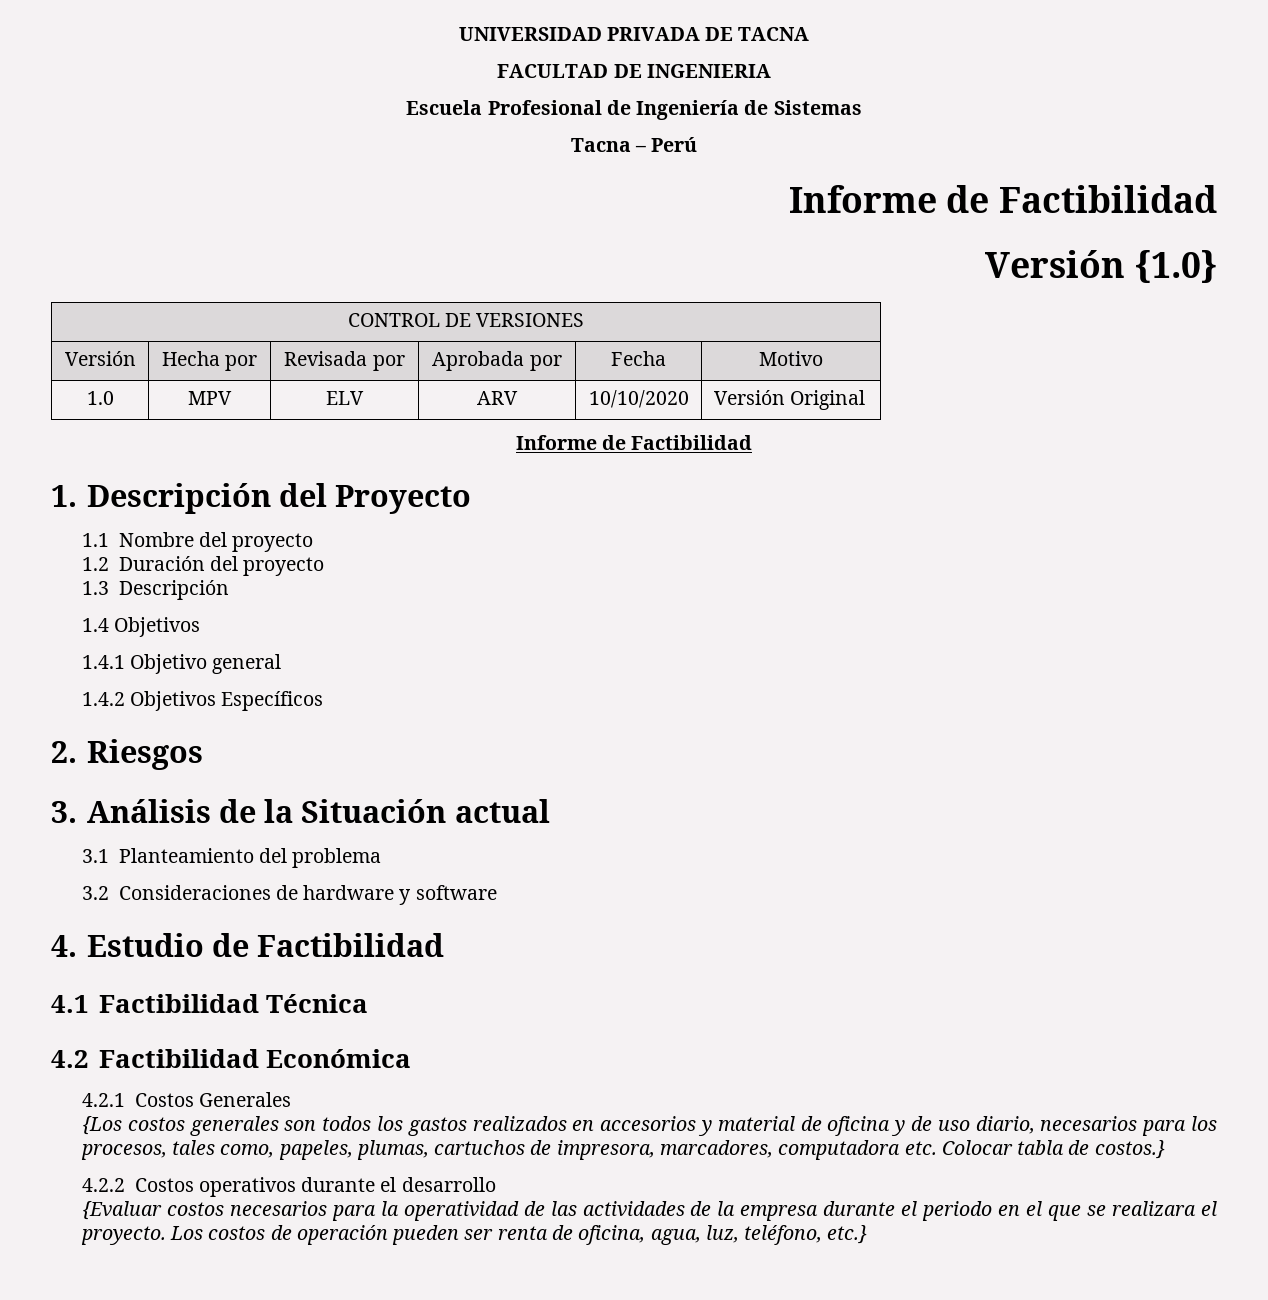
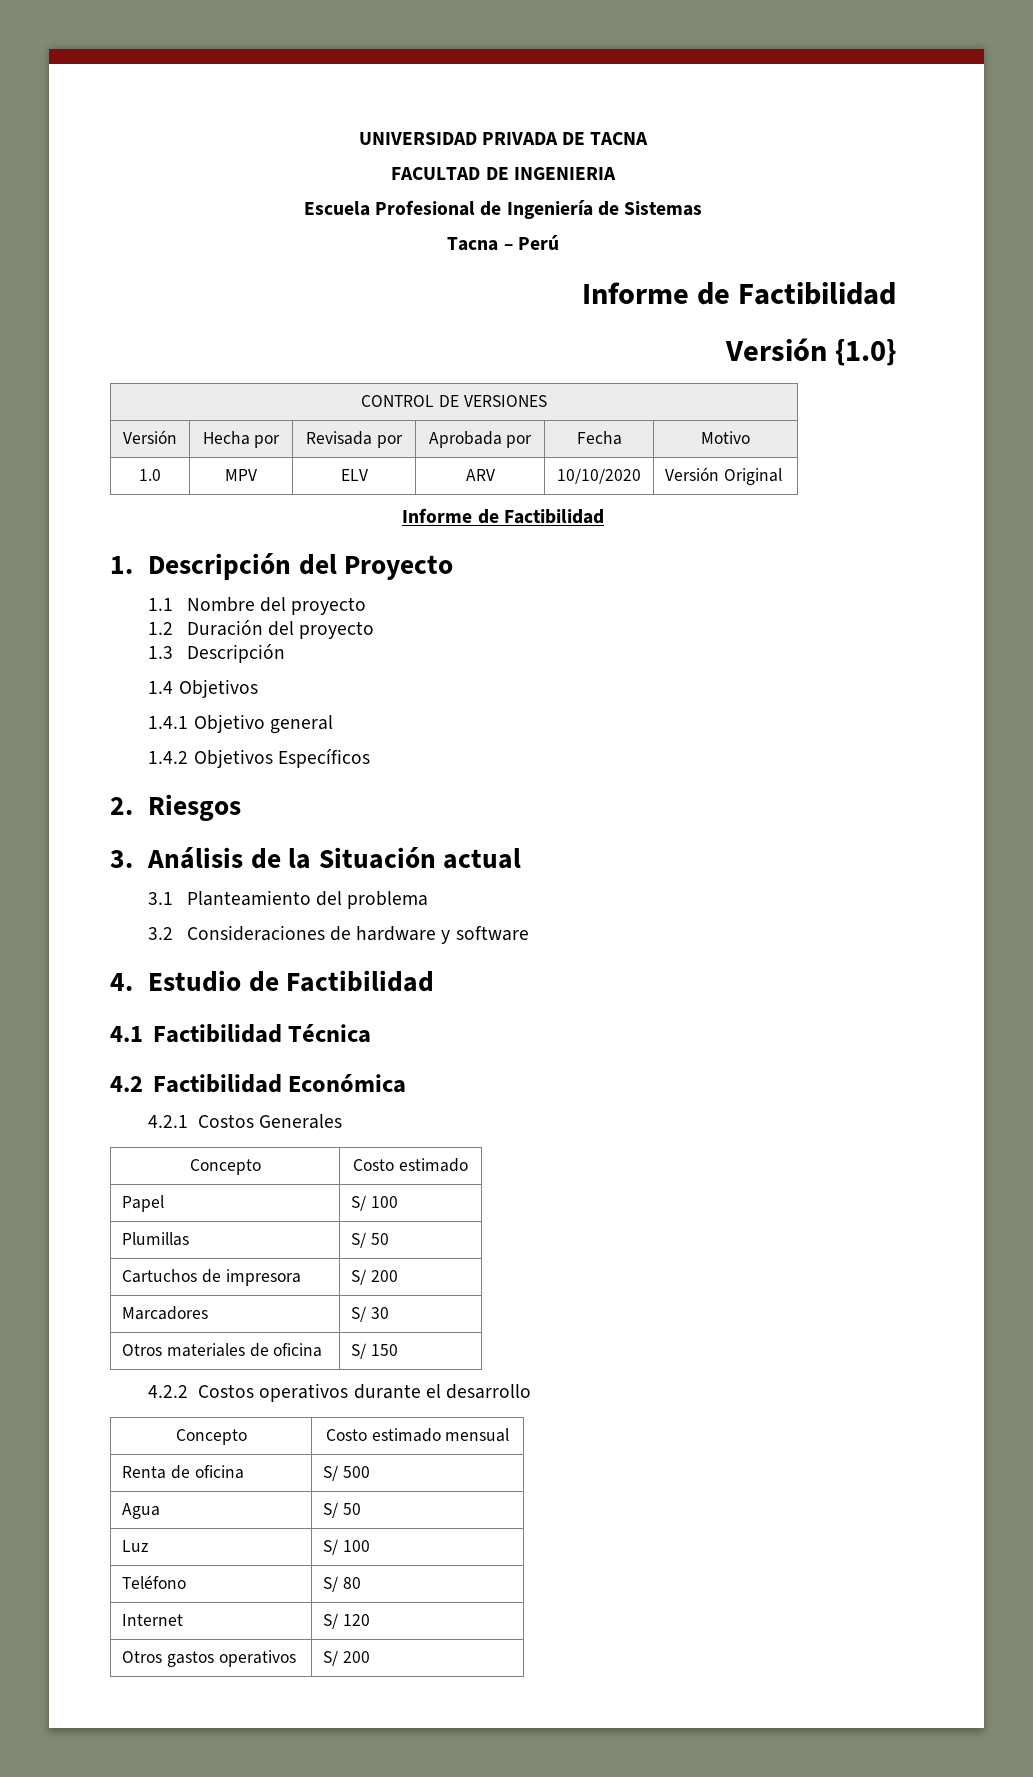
[81,1116,1217,1136] [80,1140,1165,1160] // {Los costos generales son todos los gastos realizados en accesorios y material de oficina y de uso diario, necesarios para los procesos, tales como, papeles, plumas, cartuchos de impresora, marcadores, computadora etc. Colocar tabla de costos.} -> [189,1159,261,1175] [353,1158,468,1172] [122,1195,165,1212] [351,1195,398,1211] [122,1232,190,1246] [351,1232,389,1248] [122,1269,301,1286] [351,1269,398,1285] [122,1306,209,1320] [351,1306,389,1322] [122,1343,323,1357] [351,1343,398,1359] // Concepto | Costo estimado // Papel | S/ 100 // Plumillas | S/ 50 // Cartuchos de impresora | S/ 200 // Marcadores | S/ 30 // Otros materiales de oficina | S/ 150
[81,1201,1217,1221] [80,1225,868,1245] // {Evaluar costos necesarios para la operatividad de las actividades de la empresa durante el periodo en el que se realizara el proyecto. Los costos de operación pueden ser renta de oficina, agua, luz, teléfono, etc.} -> [175,1429,247,1445] [325,1428,510,1442] [122,1465,244,1479] [323,1465,370,1481] [122,1503,161,1519] [323,1502,361,1518] [122,1540,149,1552] [323,1539,370,1555] [122,1575,187,1589] [323,1576,361,1592] [122,1614,184,1626] [323,1613,370,1629] [122,1650,296,1667] [323,1650,370,1666] // Concepto | Costo estimado mensual // Renta de oficina | S/ 500 // Agua | S/ 50 // Luz | S/ 100 // Teléfono | S/ 80 // Internet | S/ 120 // Otros gastos operativos | S/ 200

